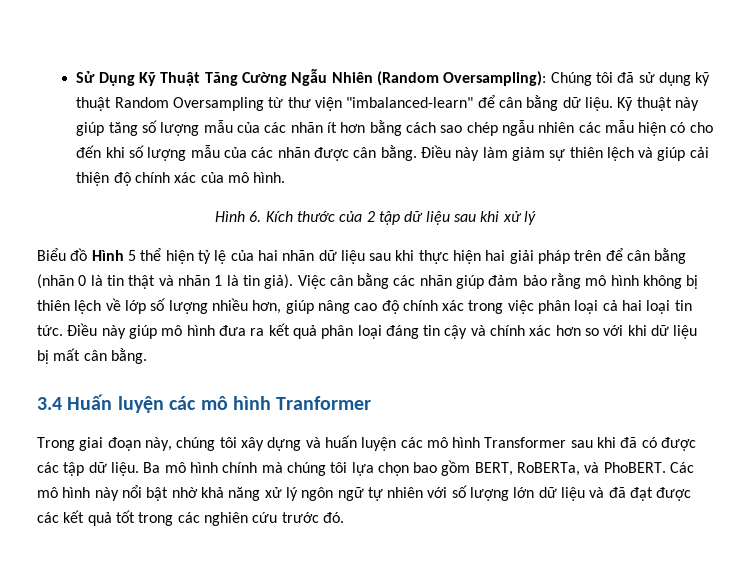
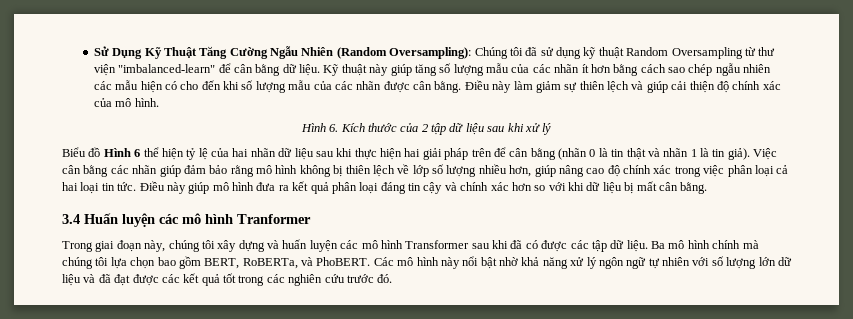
[127,250,136,261] 5 -> [134,149,141,157] 6

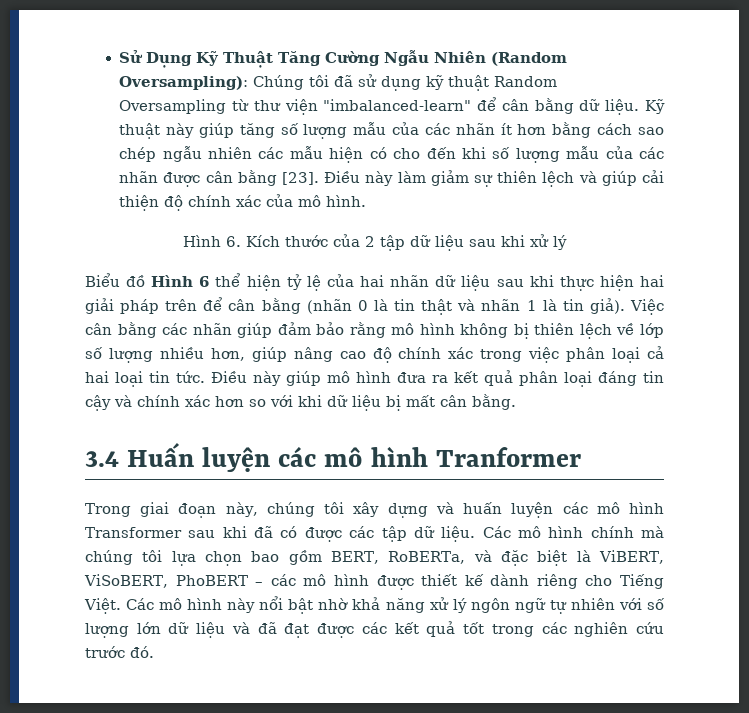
[434,81,462,93] bằng. -> [237,170,320,186] bằng [23].
[651,241,665,249] Ba -> [482,526,511,538] Các
[316,257,371,266] PhoBERT. -> [501,550,665,566] [84,574,665,590] [84,598,121,614] đặc biệt là ViBERT, ViSoBERT, PhoBERT – các mô hình được thiết kế dành riêng cho Tiếng Việt.

